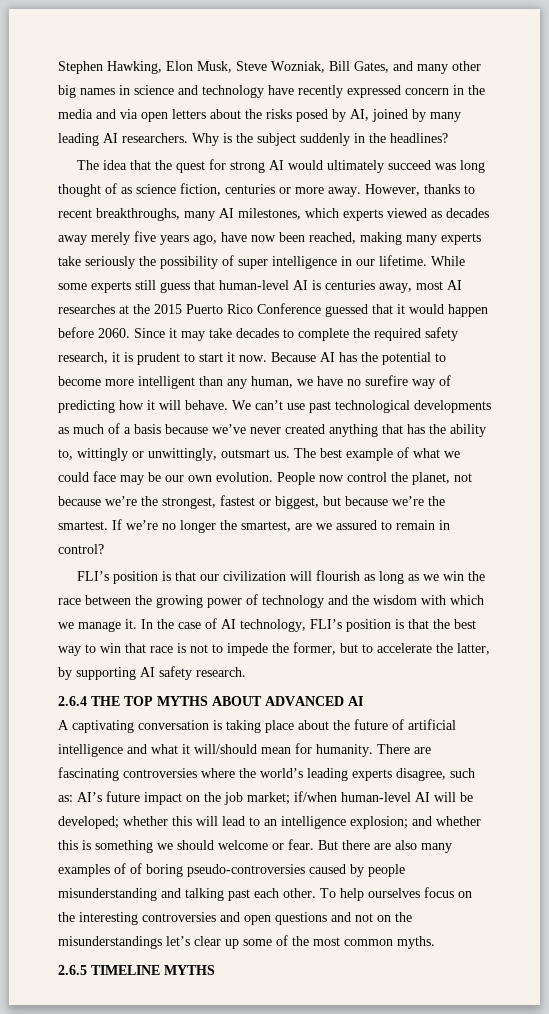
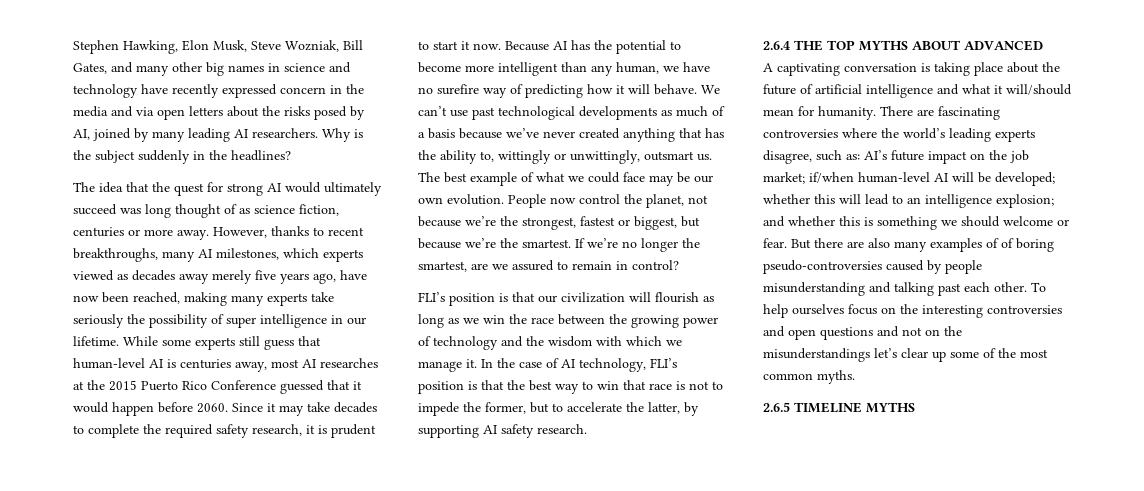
[348,696,363,706] AI -> (1043, 45) none

